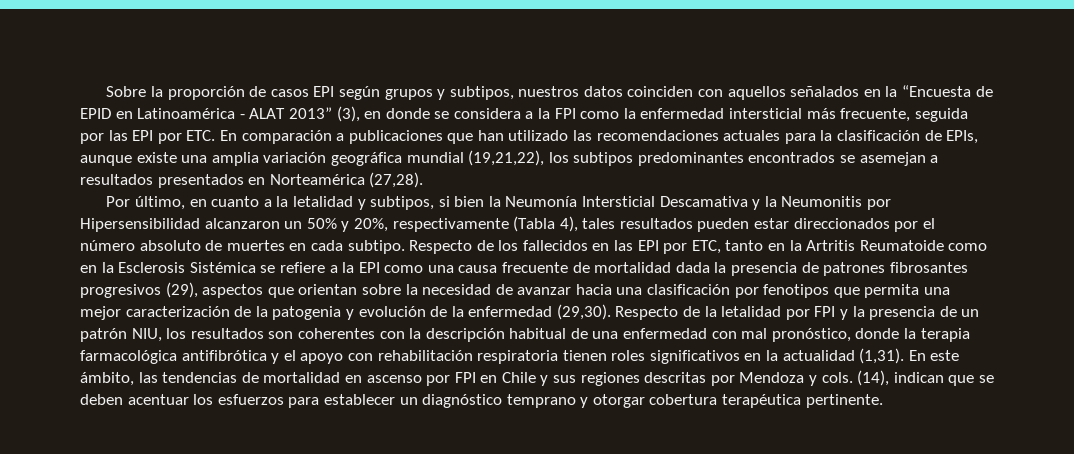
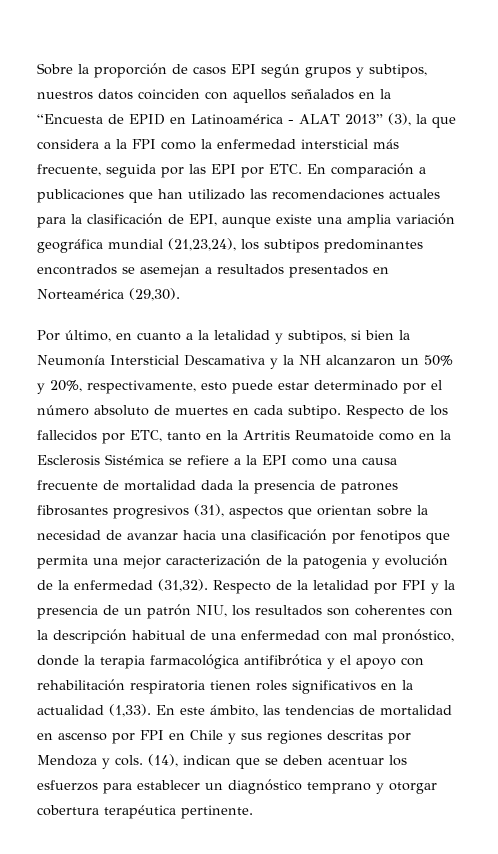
[364,108,450,119] en donde se -> [415,114,456,128] la que
[946,130,979,144] EPIs, -> [189,214,217,226] EPI,
[468,150,545,166] (19,21,22), -> [168,238,236,251] (21,23,24),
[369,172,424,188] (27,28). -> [129,288,180,301] (29,30).
[781,196,891,210] [80,218,200,232] Neumonitis por Hipersensibilidad -> [299,355,321,365] NH
[392,216,890,232] respectivamente (Tabla 4), tales resultados pueden estar direccionados -> [87,380,398,394] respectivamente, esto puede estar determinado
[592,240,659,251] en las EPI -> (97, 435) none
[165,282,198,298] (29), -> [194,504,224,517] (31),
[556,304,611,320] (29,30). -> [158,579,208,592] (31,32).
[859,348,905,364] (1,31). -> [109,704,151,717] (1,33).

